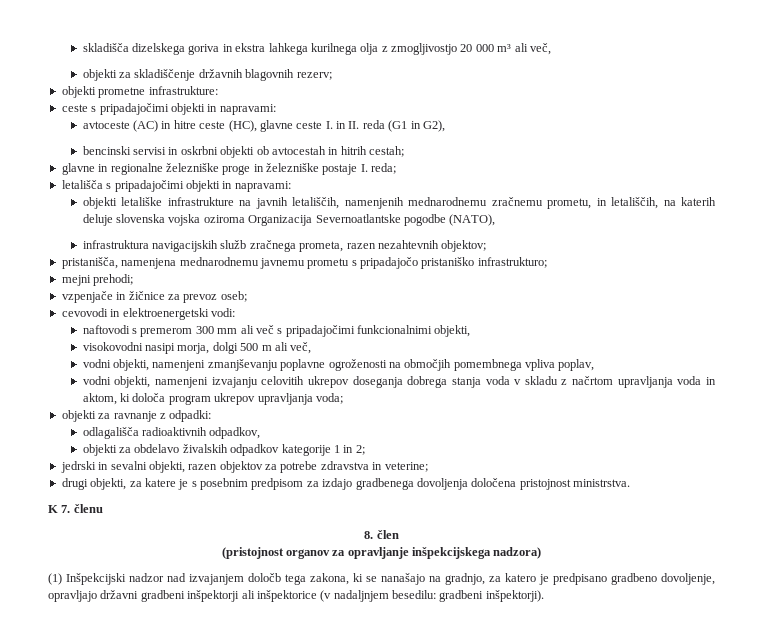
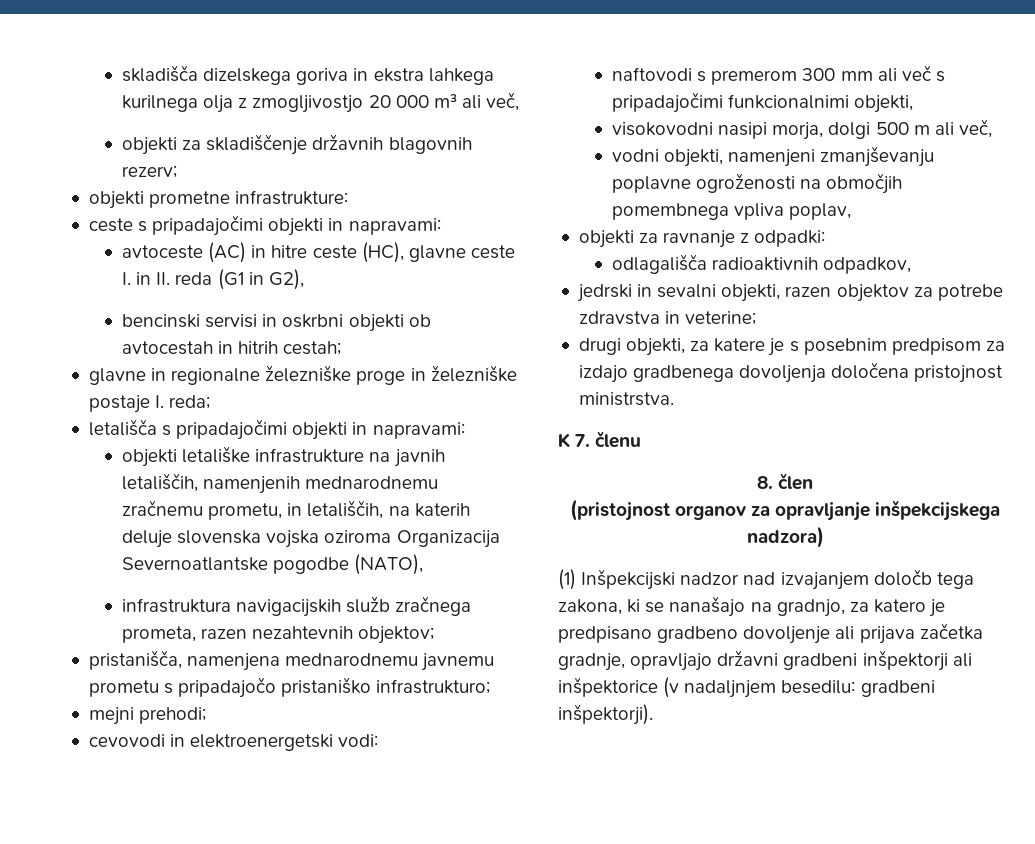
[61,291,247,303] // vzpenjače in žičnice za prevoz oseb; -> (207, 715) none
[82,376,717,388] [82,393,343,405] // vodni objekti, namenjeni izvajanju celovitih ukrepov doseganja dobrega stanja voda v skladu z načrtom upravljanja voda in aktom, ki določa program ukrepov upravljanja voda; -> (852, 211) none
[82,444,365,456] // objekti za obdelavo živalskih odpadkov kategorije 1 in 2; -> (912, 265) none
[661,573,715,585] dovoljenje, -> [743,623,983,644] [558,653,625,671] dovoljenje ali prijava začetka gradnje,

